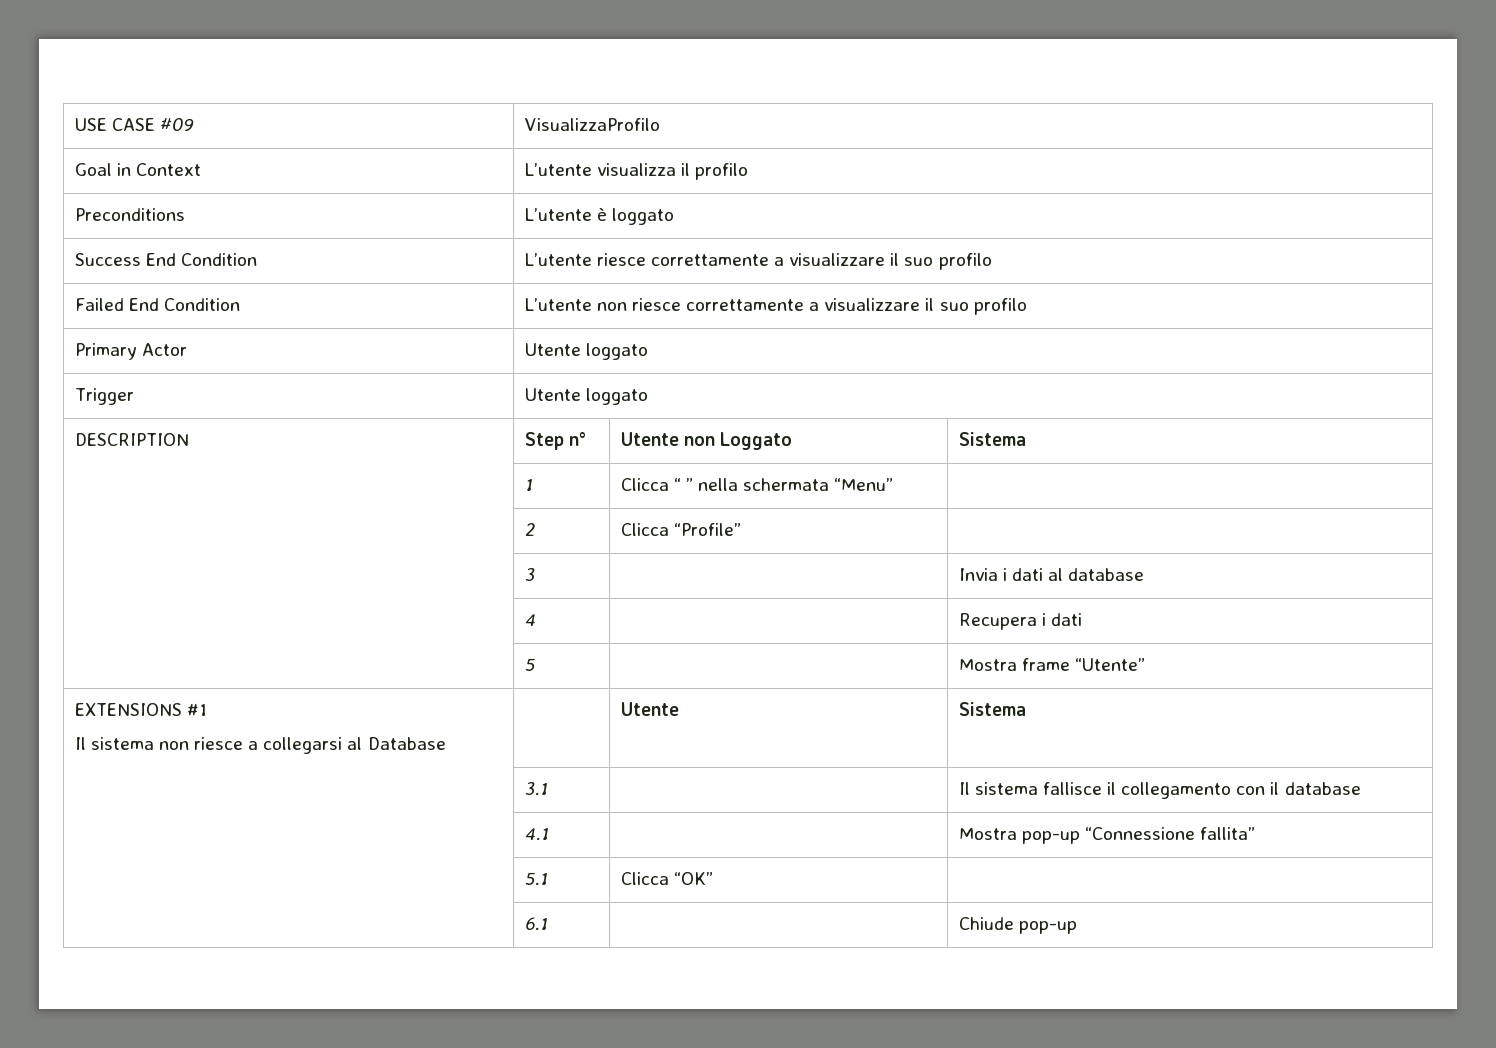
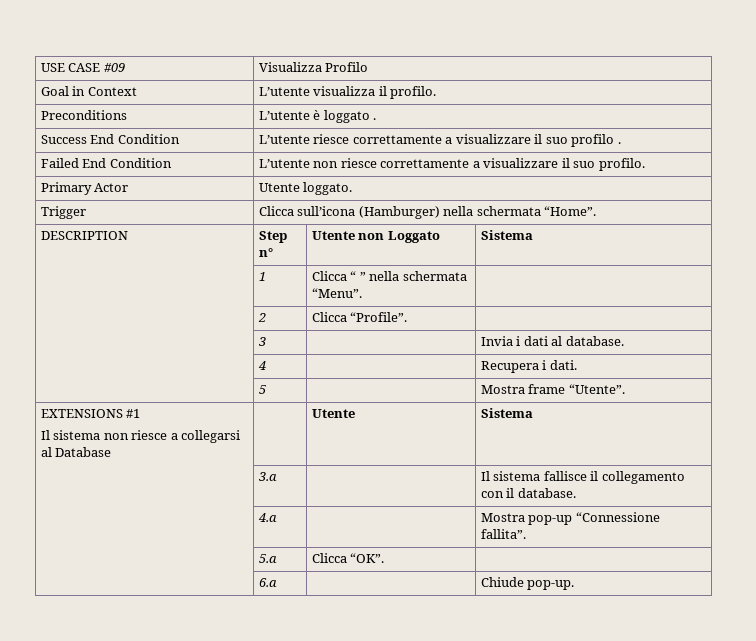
[524,118,660,131] VisualizzaProfilo -> [258,62,369,72] Visualizza Profilo
[695,163,749,180] profilo -> [390,86,437,99] profilo.
(674, 216) none -> [373,118,377,120] .
(992, 261) none -> [617,142,621,144] .
[973,298,1027,315] profilo -> [598,158,645,171] profilo.
[585,343,648,360] loggato -> [303,182,353,195] loggato.
[524,388,648,405] Utente loggato -> [258,206,597,219] Clicca sull’icona (Hamburger) nella schermata “Home”.
[834,478,894,491] “Menu” -> [311,288,362,298] “Menu”.
[673,523,741,536] “Profile” -> [350,312,408,322] “Profile”.
[1068,568,1145,581] database -> [565,336,624,346] database.
[1050,613,1082,626] dati -> [549,360,577,370] dati.
[1074,658,1145,671] “Utente” -> [568,384,625,394] “Utente”.
[524,782,548,796] 3.1 -> [257,472,277,481] 3.a
[1284,782,1361,795] [524,828,549,841] database // | 4.1 -> [517,488,576,498] [257,513,277,522] database. // | 4.a
[1200,827,1256,840] [524,872,548,886] [620,872,713,885] [524,917,548,931] fallita” // | 5.1 | Clicca “OK” | // | 6.1 -> [480,529,526,539] [258,554,277,563] [311,553,385,563] [258,578,277,587] fallita”. // | 5.a | Clicca “OK”. | // | 6.a
[1018,921,1077,934] pop-up -> [527,580,575,590] pop-up.

